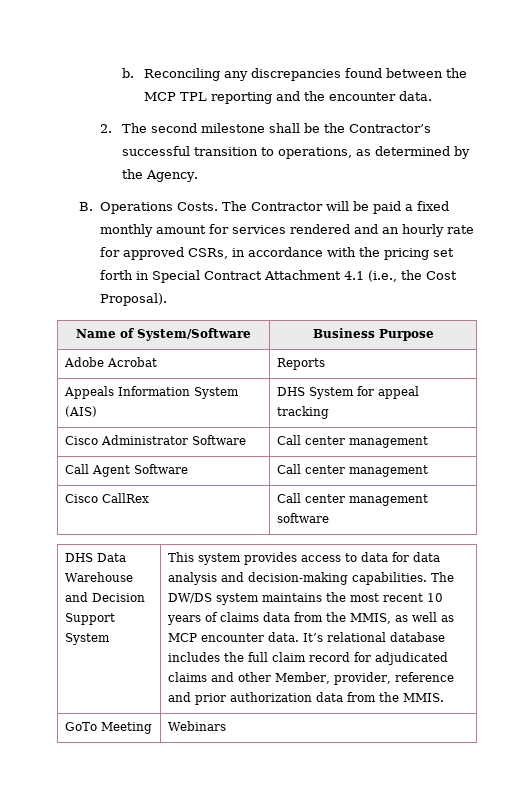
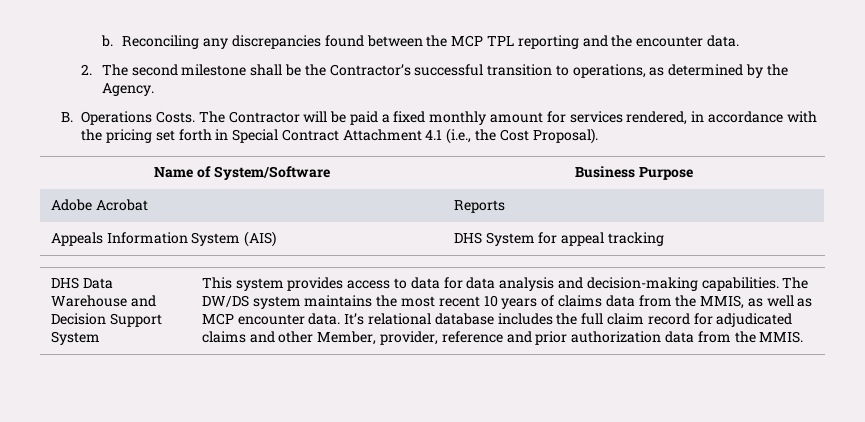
[290,224,475,237] [100,247,229,260] rendered and an hourly rate for approved CSRs, -> [626,111,688,125] rendered,
[65,435,247,445] [277,435,429,448] [65,464,189,477] [277,464,429,477] [65,493,150,503] [277,493,429,506] [277,513,330,523] // Cisco Administrator Software | Call center management // Call Agent Software | Call center management // Cisco CallRex | Call center management software -> (665, 239) none
[65,722,153,734] [168,721,227,731] // GoTo Meeting | Webinars -> (804, 337) none

